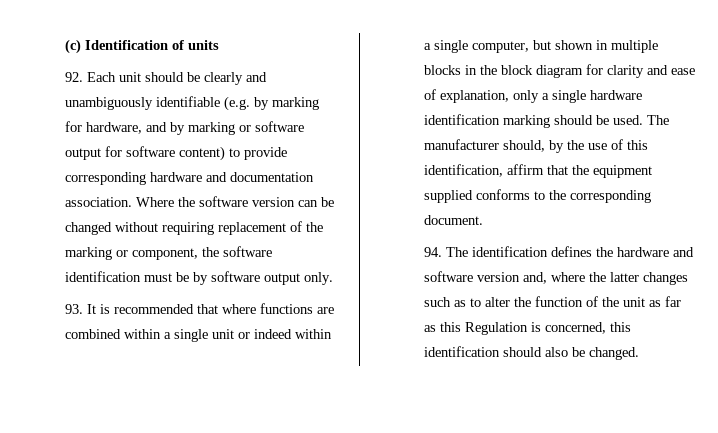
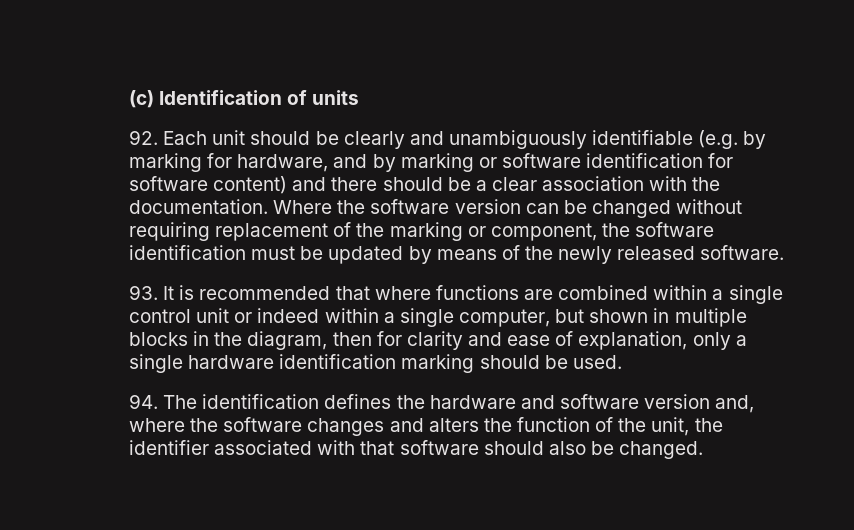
[65,148,102,160] output -> [586,153,704,168] identification
[229,147,288,160] [65,172,315,185] [65,197,133,207] to provide corresponding hardware and documentation association. -> [292,176,721,191] [129,199,269,214] and there should be a clear association with the documentation.
[193,271,334,285] by software output only. -> [328,245,785,264] updated by means of the newly released software.
(209, 335) none -> [129,309,192,323] control
[501,65,584,78] block diagram -> [247,331,372,350] diagram, then
[647,115,670,125] [424,139,649,153] [424,164,653,178] [424,189,652,203] [424,215,484,225] The manufacturer should, by the use of this identification, affirm that the equipment supplied conforms to the corresponding document. -> (622, 362) none
[610,272,689,285] [424,296,682,307] [424,322,632,335] [424,346,501,357] latter changes such as to alter the function of the unit as far as this Regulation is concerned, this identification -> [223,417,723,436] [129,440,479,455] software changes and alters the function of the unit, the identifier associated with that software

